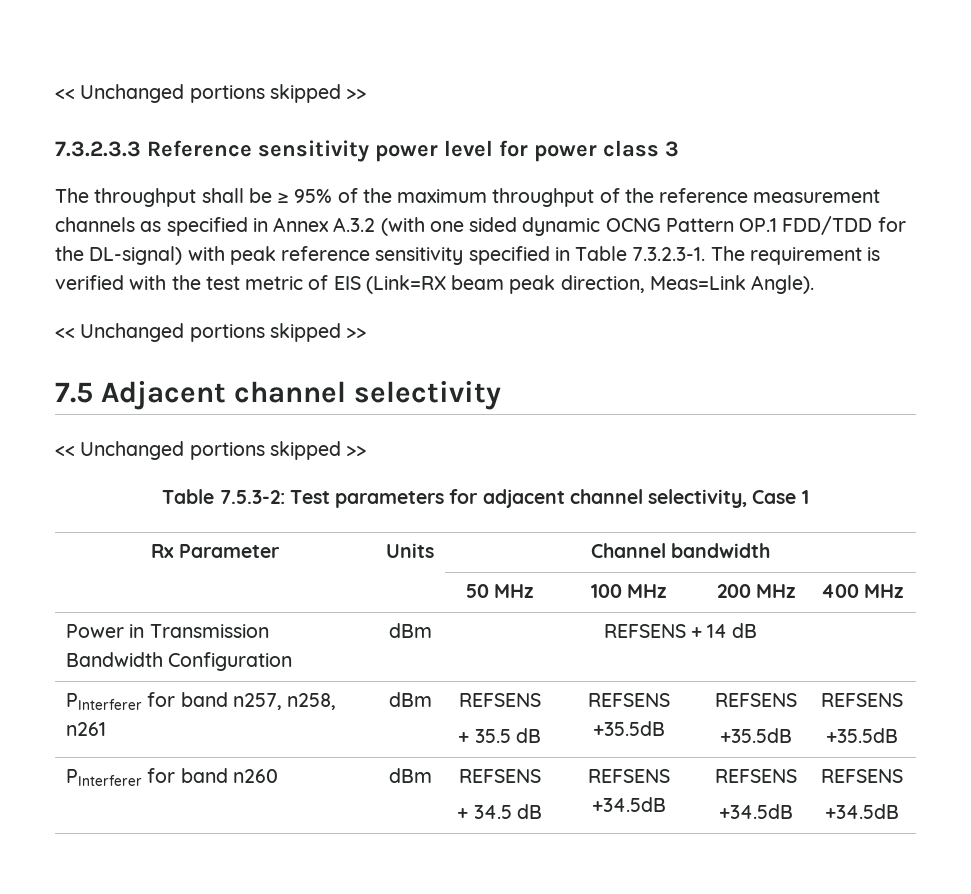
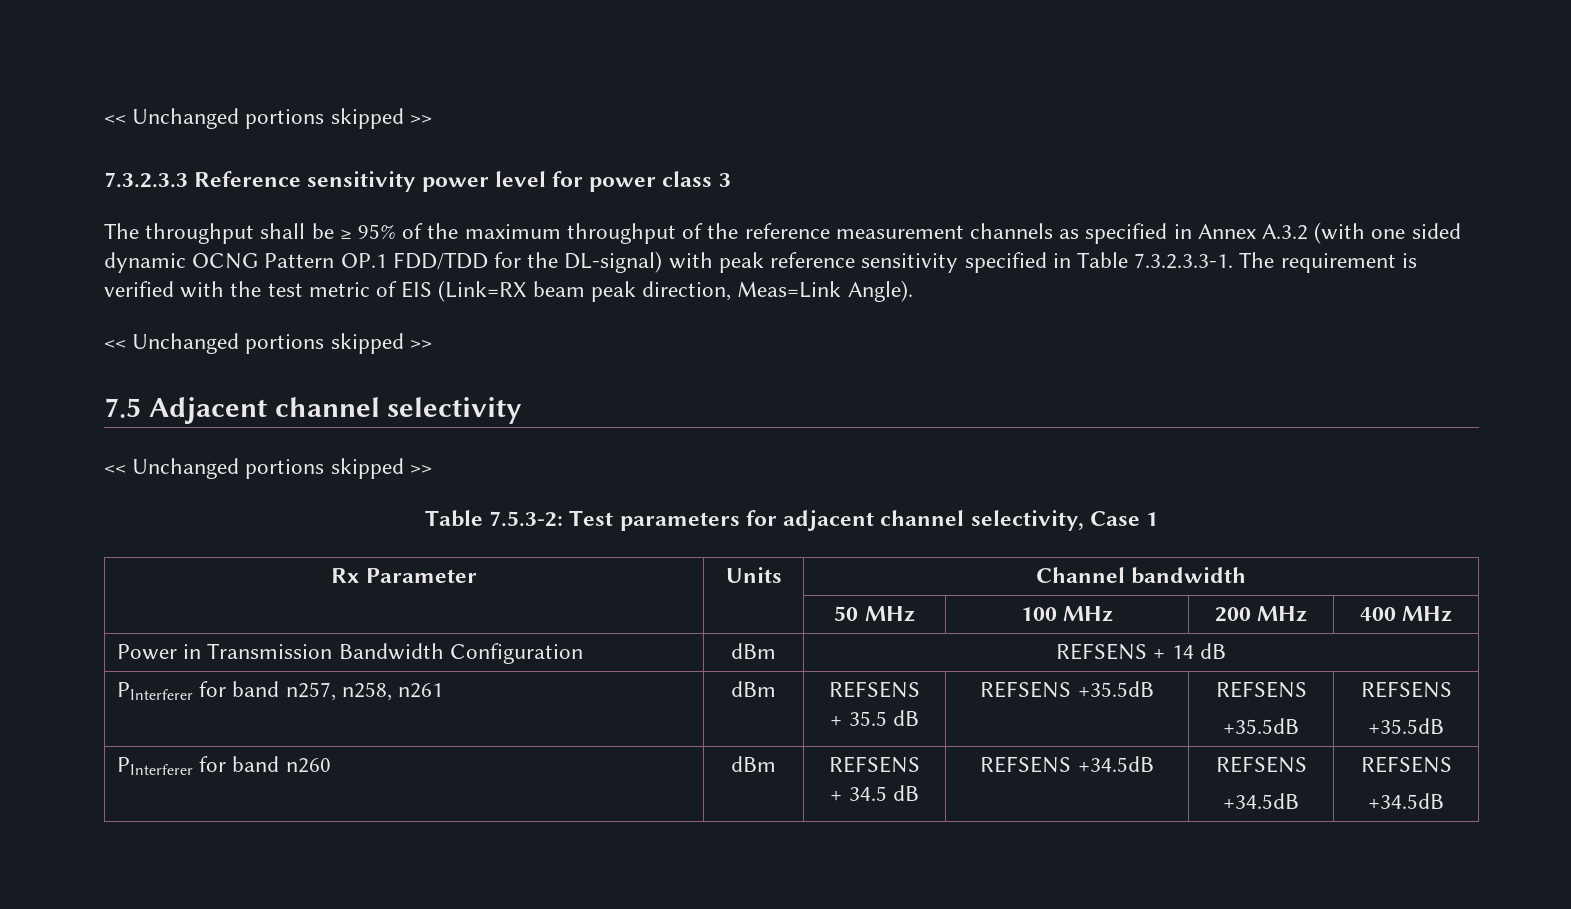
[632,247,706,261] 7.3.2.3-1. -> [1134,253,1234,269] 7.3.2.3.3-1.

